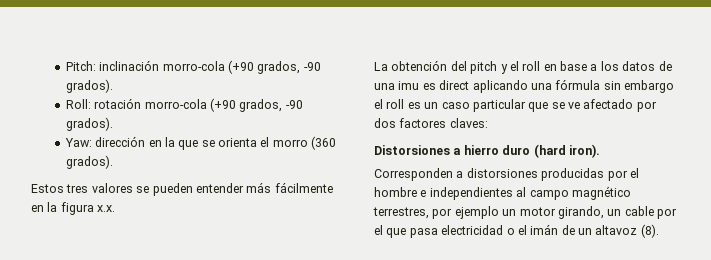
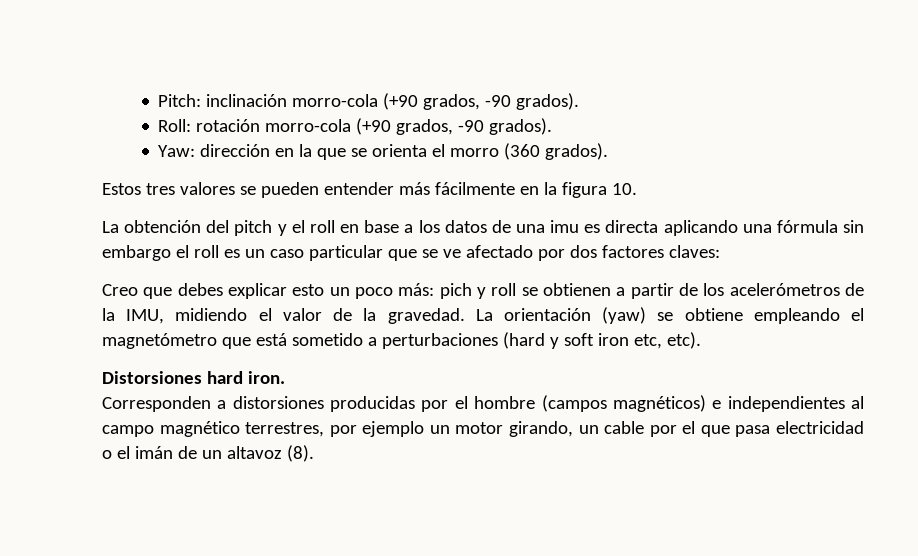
[97,205,116,212] x.x. -> [611,183,637,195] 10.
[439,80,470,90] direct -> [605,220,659,233] directa
[374,144,600,158] Distorsiones a hierro duro (hard iron). -> [102,283,865,299] [102,307,864,324] [102,332,701,349] [102,371,285,384] Creo que debes explicar esto un poco más: pich y roll se obtienen a partir de los acelerómetros de la IMU, midiendo el valor de la gravedad. La orientación (yaw) se obtiene empleando el magnetómetro que está sometido a perturbaciones (hard y soft iron etc, etc). // Distorsiones hard iron.
(417, 192) none -> [541,395,706,412] (campos magnéticos)

